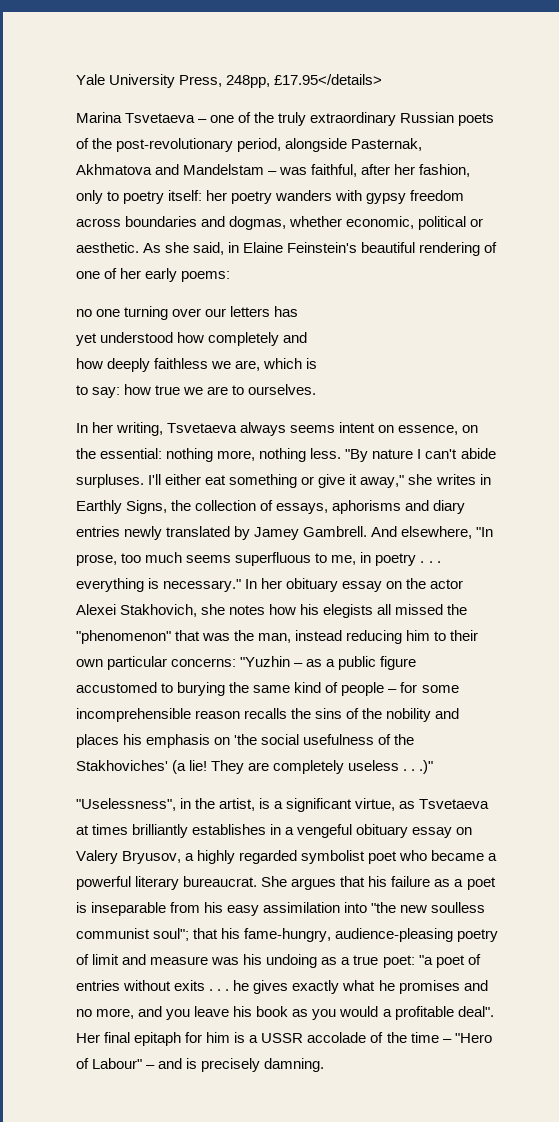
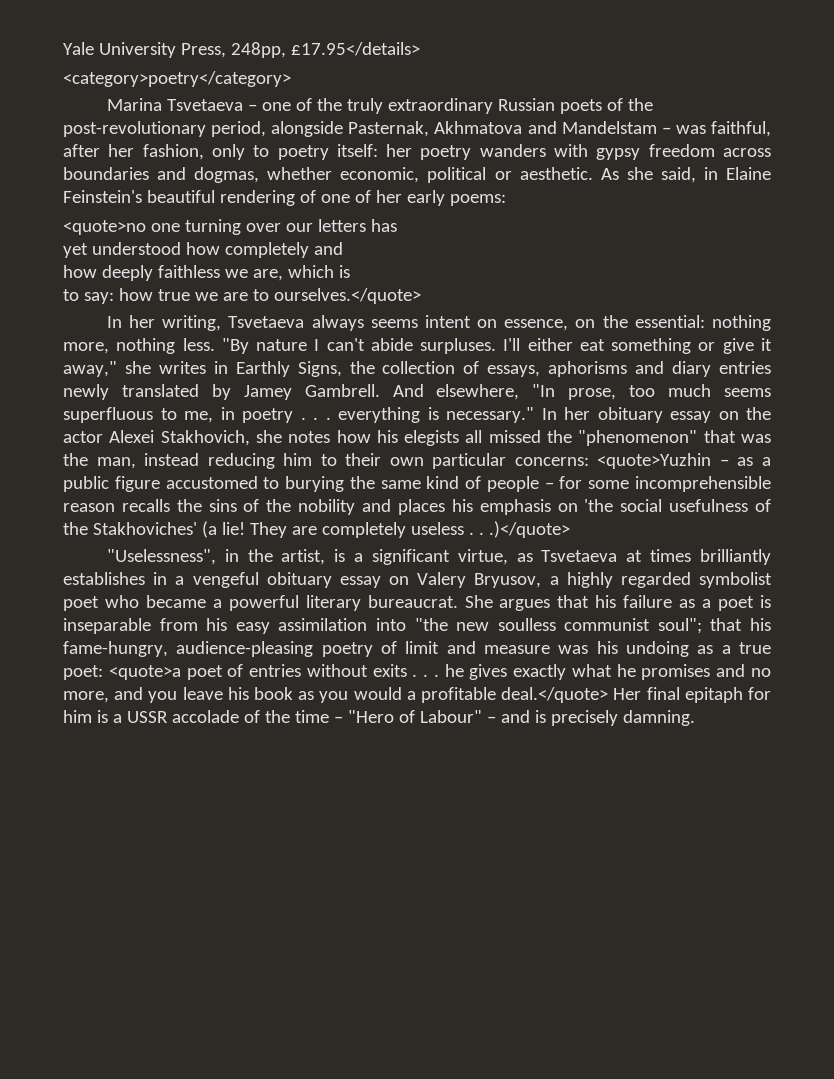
(383, 79) none -> [63,71,291,87] // <category>poetry</category>
[76,309,92,317] no -> [63,220,146,235] <quote>no
[248,384,317,395] ourselves. -> [273,288,421,304] ourselves.</quote>
[240,656,291,667] "Yuzhin -> [597,453,712,469] <quote>Yuzhin
[419,760,434,774] .)" -> [488,521,570,538] .)</quote>
[418,955,433,965] "a -> [108,665,181,680] <quote>a
[457,1006,494,1017] deal". -> [501,687,609,703] deal.</quote>

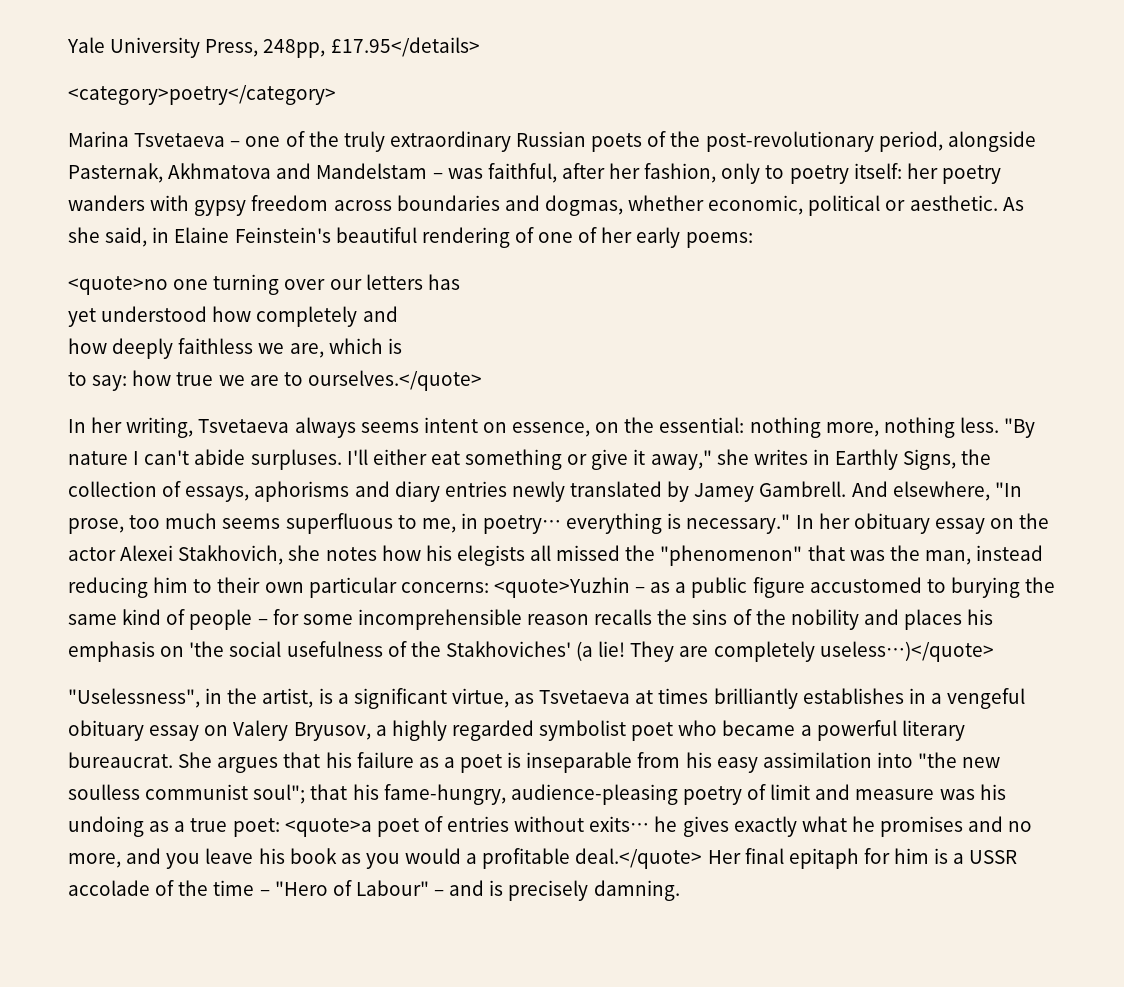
[242,408,331,423] poetry . . . -> [483,515,562,534] poetry…
[410,521,570,538] useless . . .)</quote> -> [819,641,994,662] useless…)</quote>
[372,664,439,677] exits . . . -> [589,816,650,832] exits…

